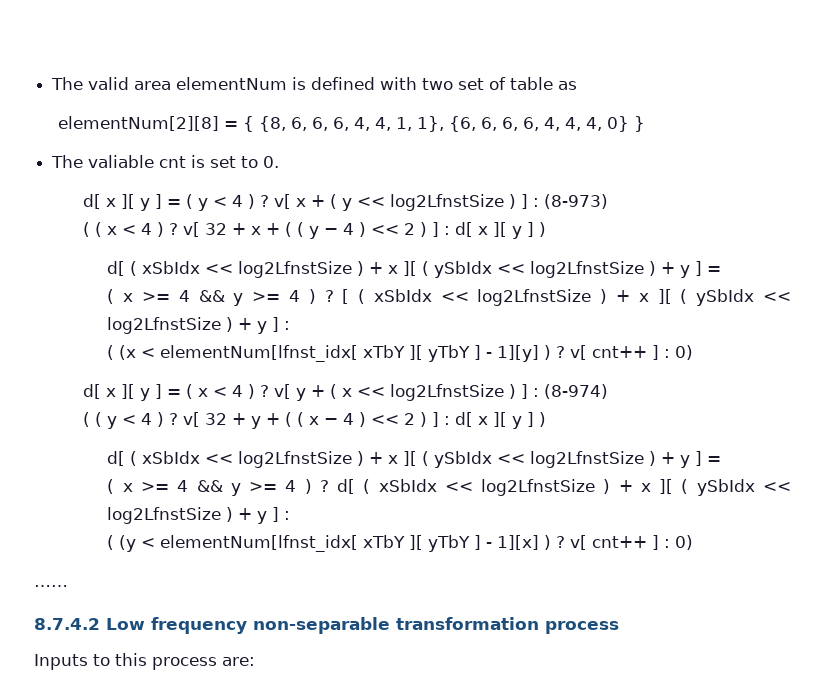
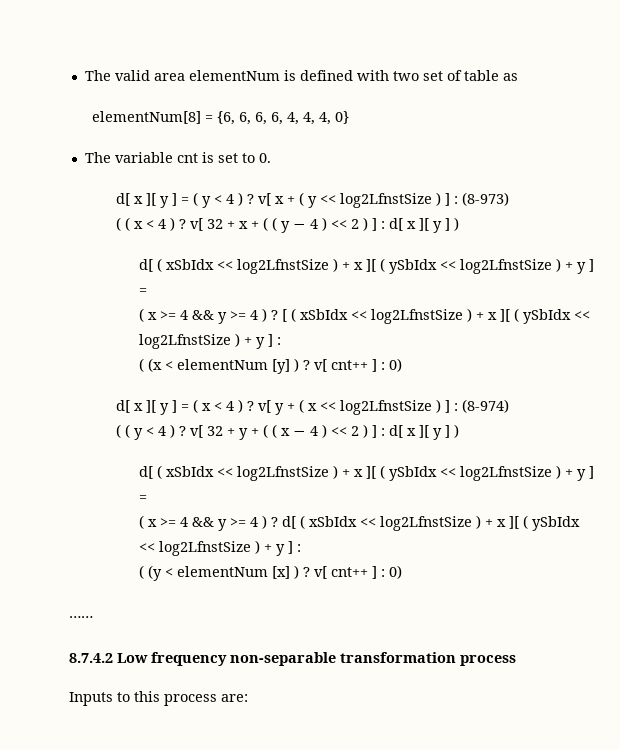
[58,116,445,132] elementNum[2][8] = { {8, 6, 6, 6, 4, 4, 1, 1}, -> [92,111,214,124] elementNum[8] =
[634,116,646,132] [51,155,155,168] } // The valiable -> [84,152,173,163] // The variable
[160,345,540,362] elementNum[lfnst_idx[ xTbY ][ yTbY ] - 1][y] -> [176,359,290,374] elementNum [y]
[160,535,540,552] elementNum[lfnst_idx[ xTbY ][ yTbY ] - 1][x] -> [176,566,290,579] elementNum [x]

